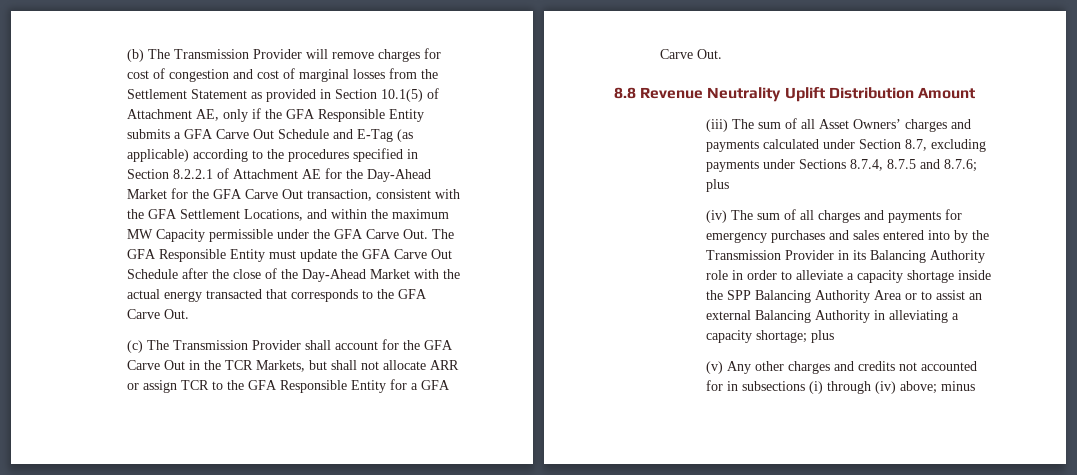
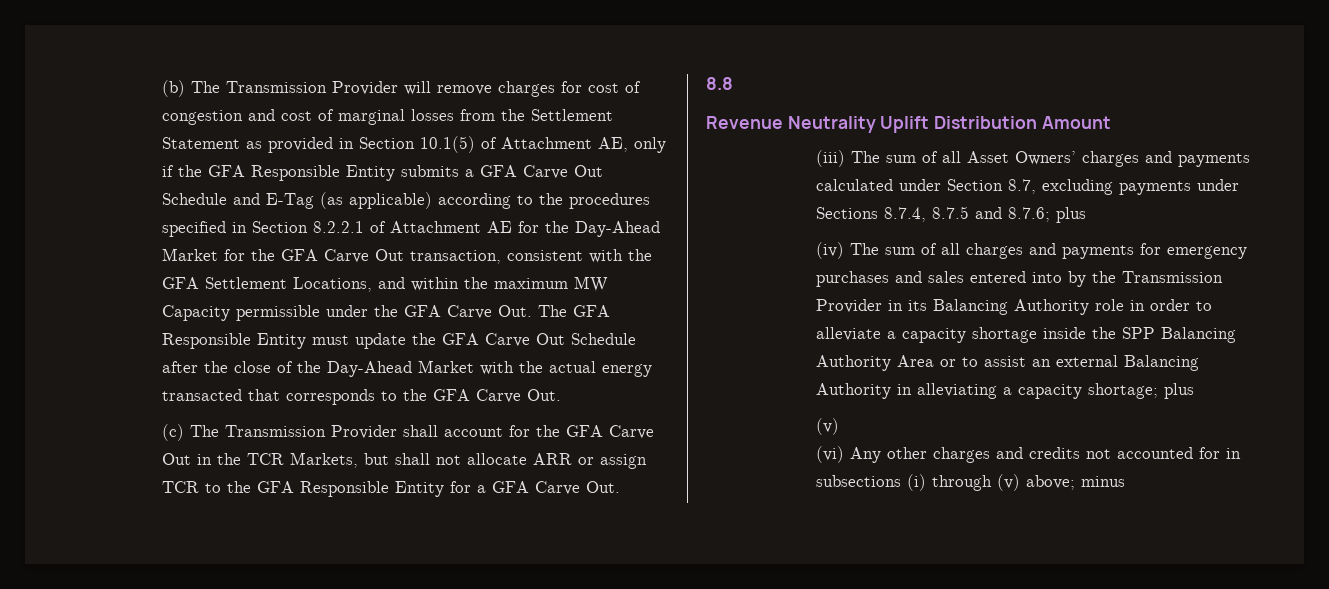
(636, 93) none -> (733, 83) //
(724, 367) none -> [816,446,845,463] // (vi)
[875,381,897,394] (iv) -> [997,474,1021,491] (v)

